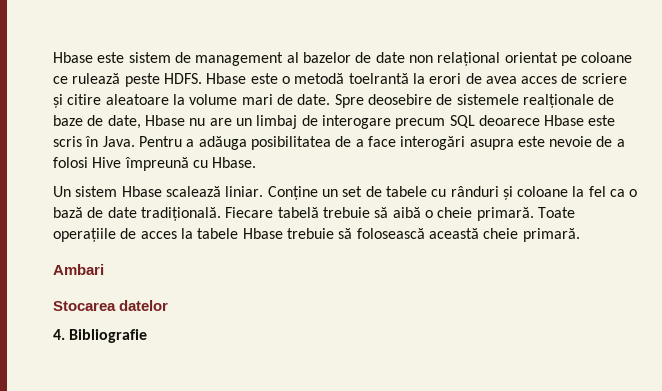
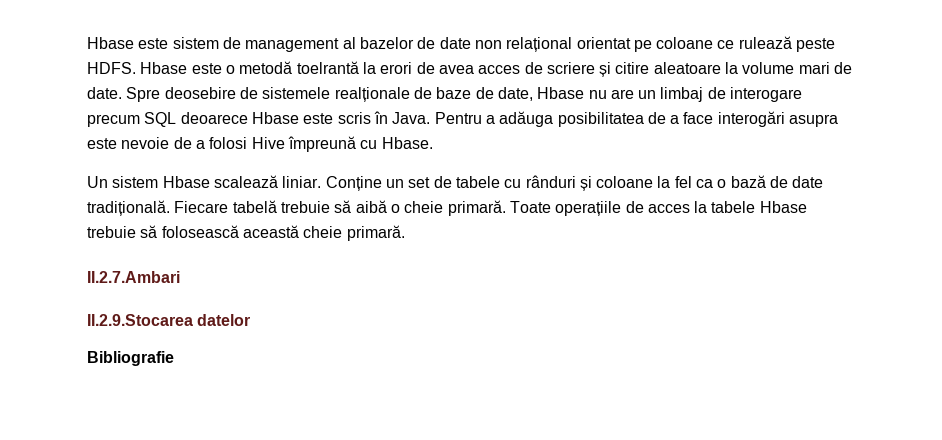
[53,264,104,275] [53,301,116,311] Ambari // Stocarea -> [87,271,180,283] [87,314,193,326] II.2.7.Ambari // II.2.9.Stocarea
[53,329,65,340] 4. -> (251, 320) none

